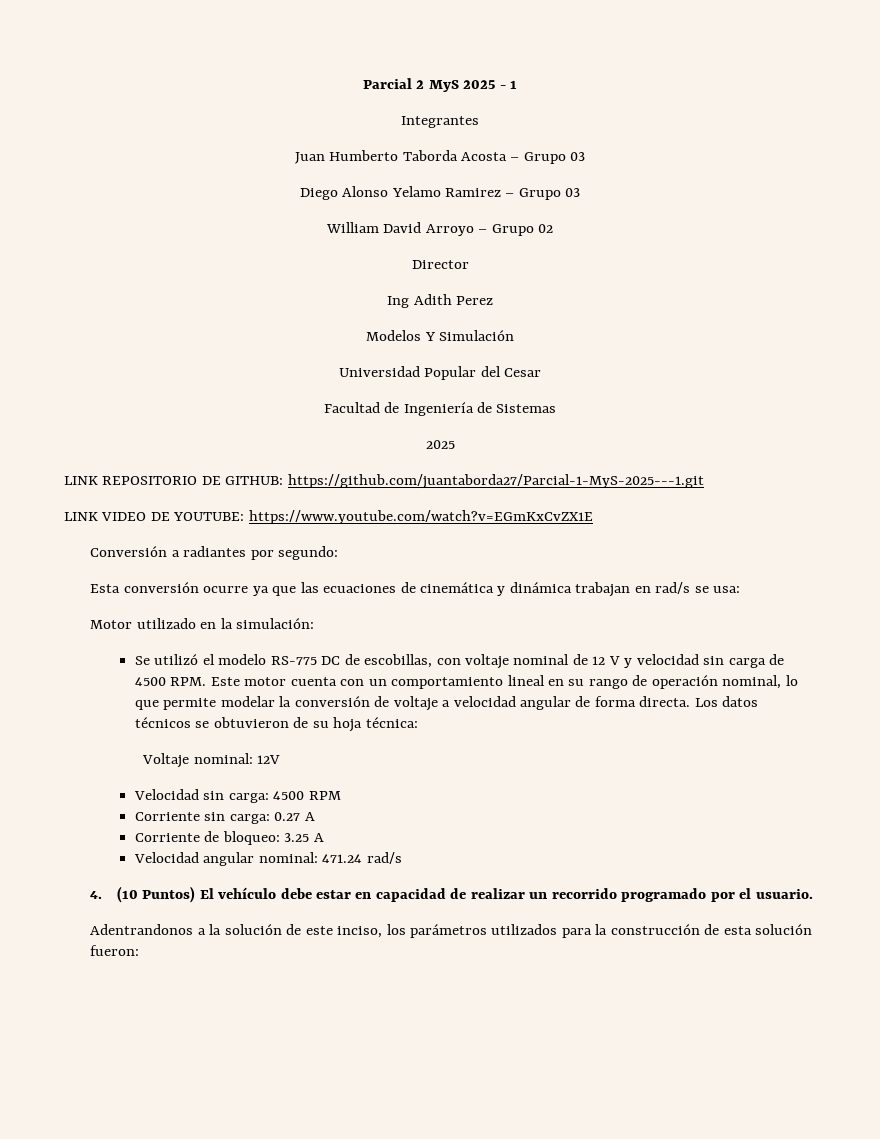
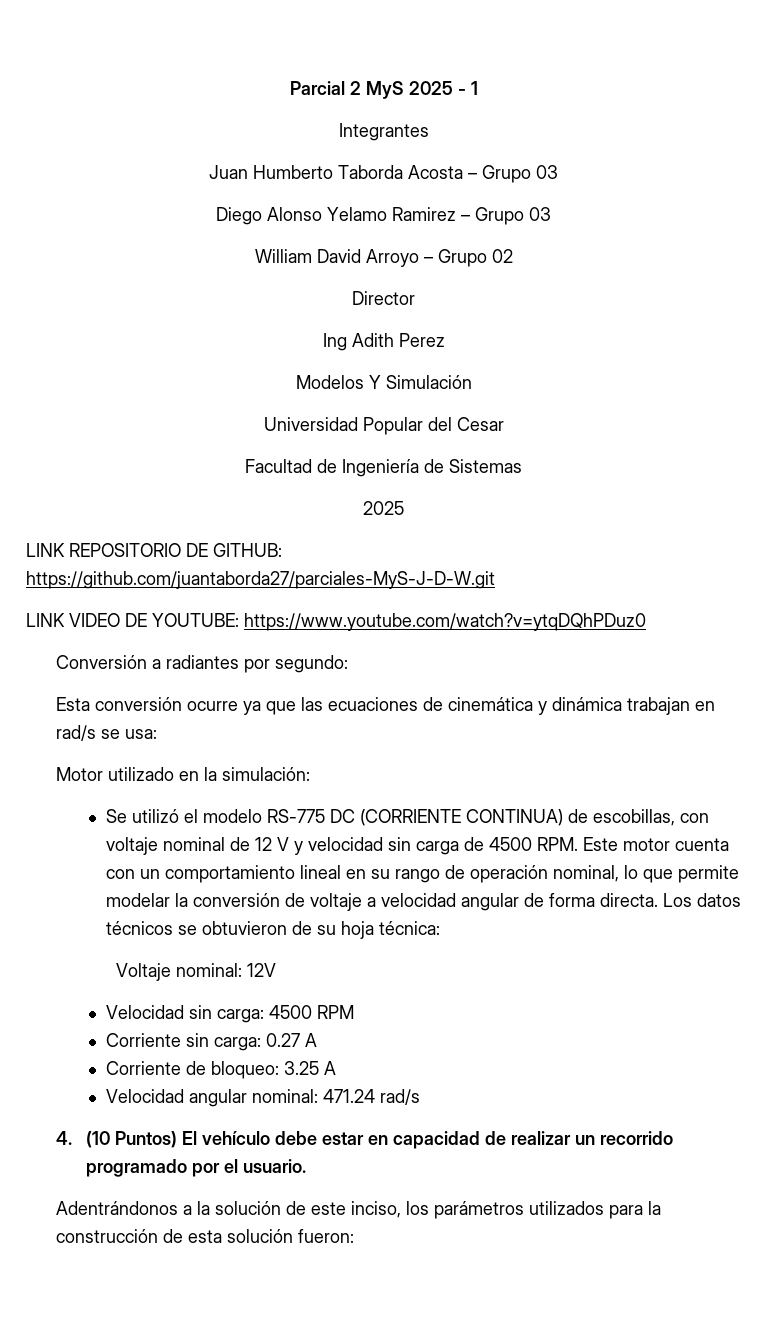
[287,474,704,489] https://github.com/juantaborda27/Parcial-1-MyS-2025---1.git -> [26,571,495,589] https://github.com/juantaborda27/parciales-MyS-J-D-W.git
[248,510,593,524] https://www.youtube.com/watch?v=EGmKxCvZX1E -> [244,613,646,631] https://www.youtube.com/watch?v=ytqDQhPDuz0
(341, 660) none -> [359,809,563,826] (CORRIENTE CONTINUA)
[90,924,194,935] Adentrandonos -> [55,1201,178,1215] Adentrándonos

